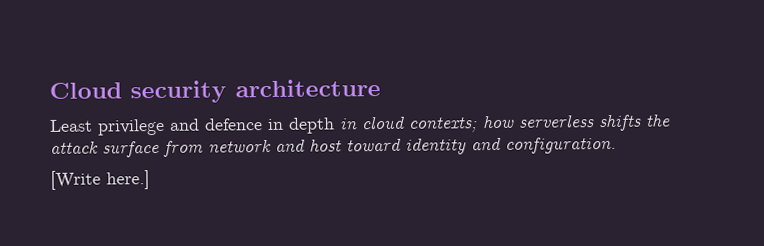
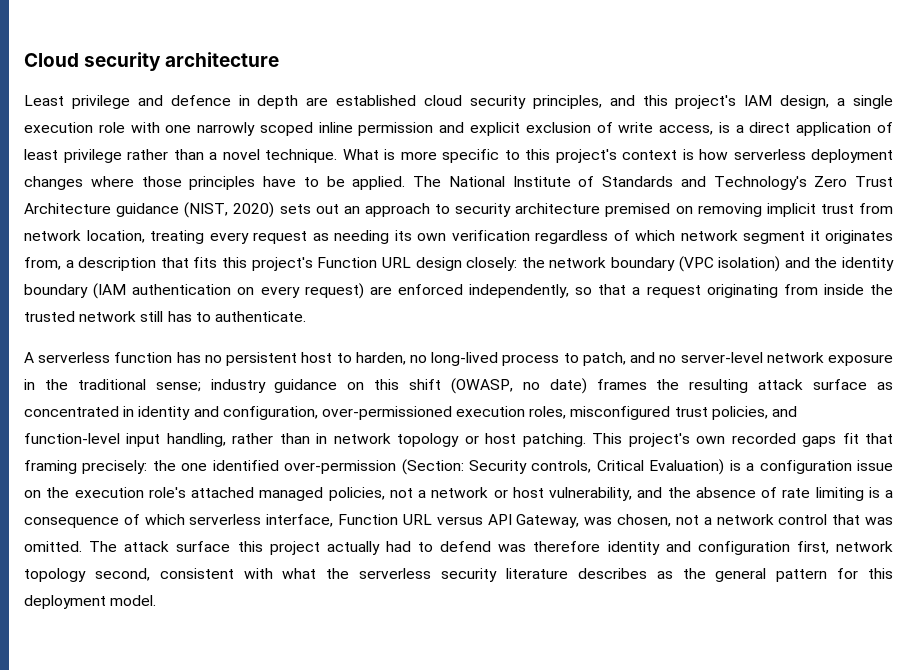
[339,113,671,133] [50,136,617,158] [50,170,150,190] in cloud contexts; how serverless shifts the attack surface from network and host toward identity and configuration. // [Write here.] -> [306,95,893,109] [24,122,894,136] [24,149,893,163] [24,176,893,190] [24,202,893,218] [24,230,893,244] [24,256,894,272] [24,283,893,299] [24,311,306,322] [24,352,893,366] [24,378,893,394] [24,406,798,420] [24,433,894,447] [24,459,894,475] [24,487,893,501] [24,514,894,528] [24,541,893,555] [24,568,894,582] [24,595,157,609] are established cloud security principles, and this project's IAM design, a single execution role with one narrowly scoped inline permission and explicit exclusion of write access, is a direct application of least privilege rather than a novel technique. What is more specific to this project's context is how serverless deployment changes where those principles have to be applied. The National Institute of Standards and Technology's Zero Trust Architecture guidance (NIST, 2020) sets out an approach to security architecture premised on removing implicit trust from network location, treating every request as needing its own verification regardless of which network segment it originates from, a description that fits this project's Function URL design closely: the network boundary (VPC isolation) and the identity boundary (IAM authentication on every request) are enforced independently, so that a request originating from inside the trusted network still has to authenticate. // A serverless function has no persistent host to harden, no long-lived process to patch, and no server-level network exposure in the traditional sense; industry guidance on this shift (OWASP, no date) frames the resulting attack surface as concentrated in identity and configuration, over-permissioned execution roles, misconfigured trust policies, and function-level input handling, rather than in network topology or host patching. This project's own recorded gaps fit that framing precisely: the one identified over-permission (Section: Security controls, Critical Evaluation) is a configuration issue on the execution role's attached managed policies, not a network or host vulnerability, and the absence of rate limiting is a consequence of which serverless interface, Function URL versus API Gateway, was chosen, not a network control that was omitted. The attack surface this project actually had to defend was therefore identity and configuration first, network topology second, consistent with what the serverless security literature describes as the general pattern for this deployment model.

